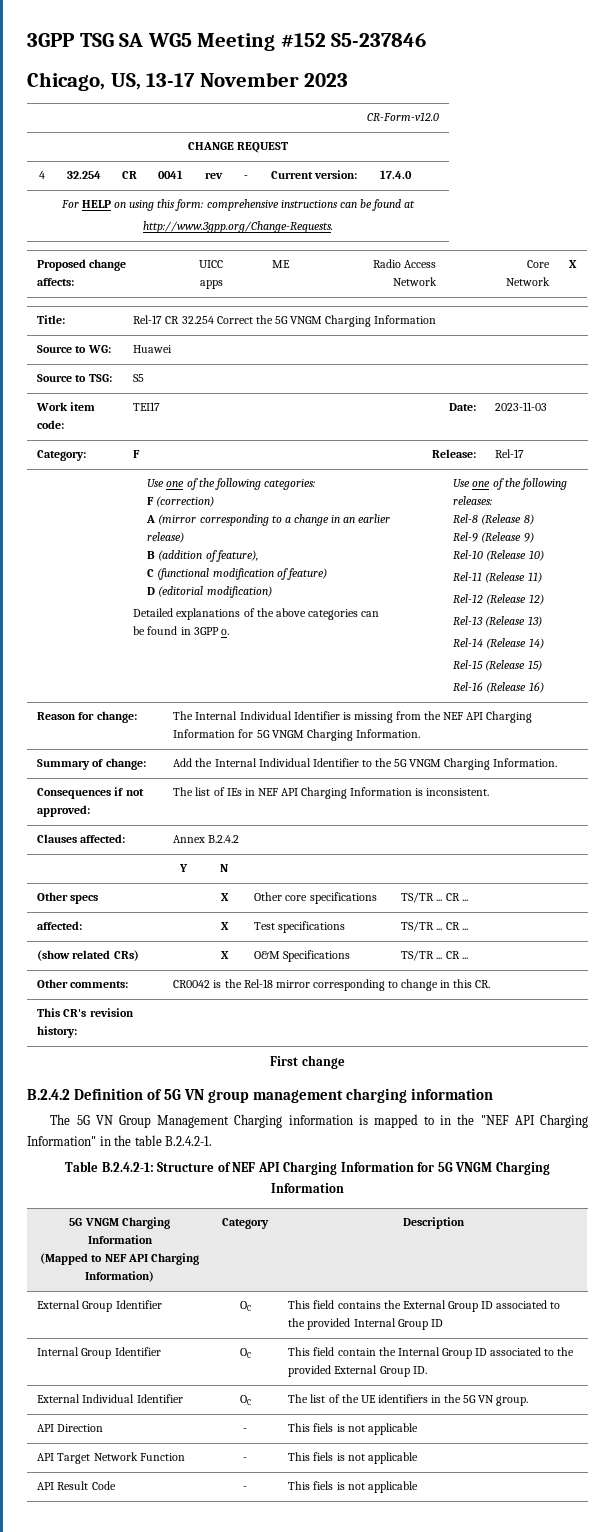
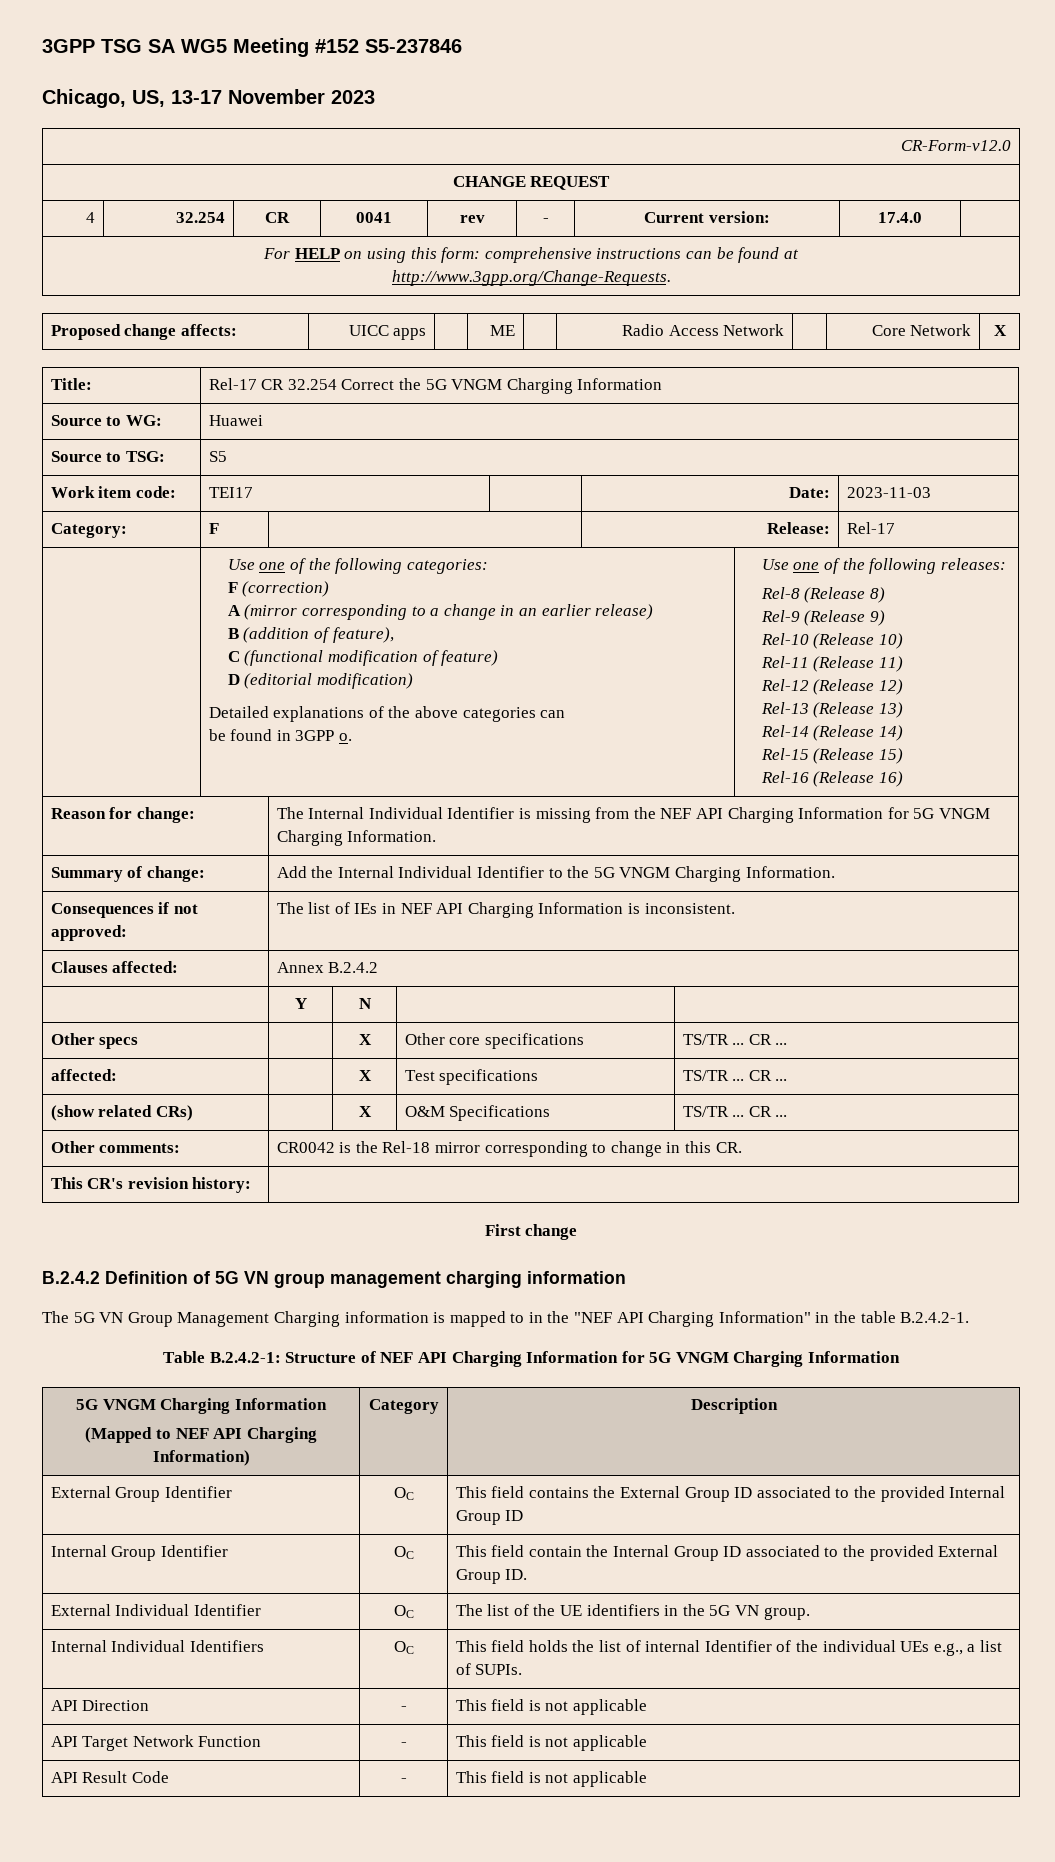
(529, 1401) none -> [50,1640,264,1652] [393,1641,414,1654] [455,1640,1002,1656] [455,1663,523,1675] // Internal Individual Identifiers | OC | This field holds the list of internal Identifier of the individual UEs e.g., a list of SUPIs.
[313,1423,334,1432] fiels -> [491,1699,525,1711] field
[313,1452,334,1461] fiels -> [491,1735,525,1747] field
[313,1481,334,1490] fiels -> [491,1771,525,1783] field

